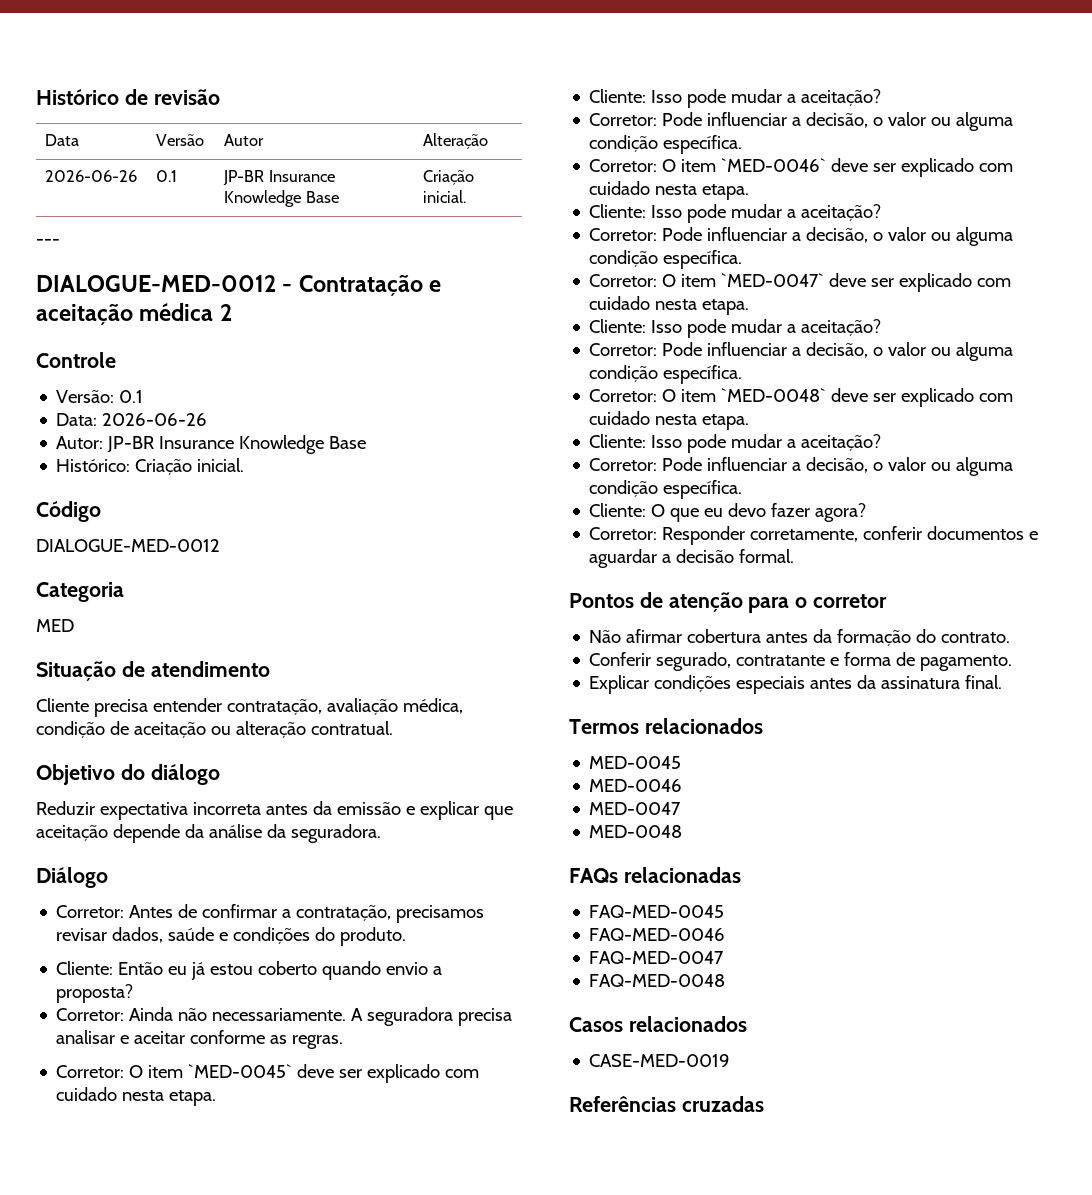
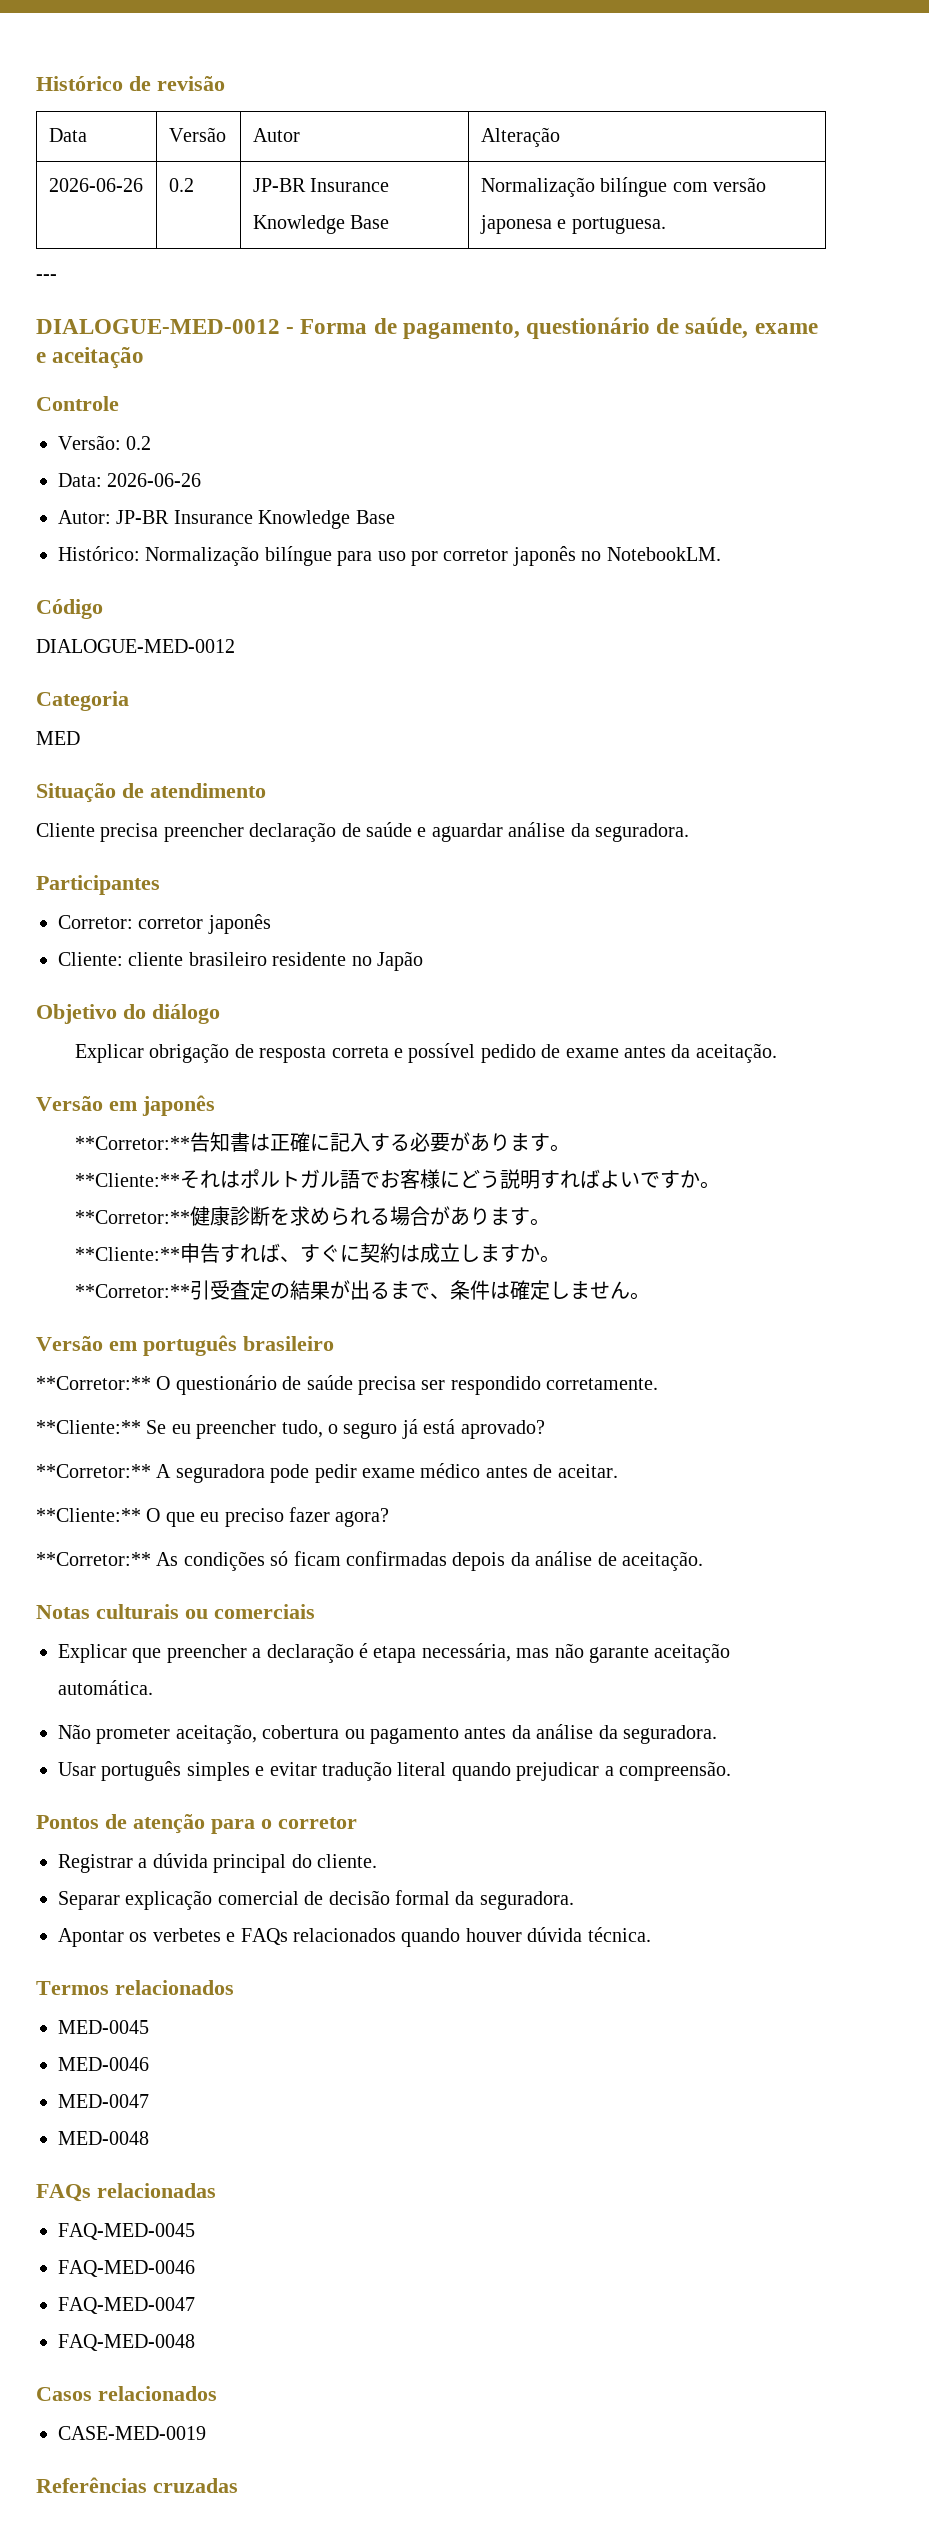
[156,170,178,182] 0.1 -> [168,178,194,192] 0.2
[423,170,475,185] [423,190,467,203] [36,239,60,245] [36,275,423,296] Criação inicial. // --- // DIALOGUE-MED-0012 - Contratação -> [480,177,767,197] [479,215,666,234] [36,274,57,280] [36,317,818,339] Normalização bilíngue com versão japonesa e portuguesa. // --- // DIALOGUE-MED-0012 - Forma de pagamento, questionário de saúde, exame
[139,303,232,321] médica 2 -> (145, 358) none
[119,390,144,403] 0.1 -> [126,436,152,450] 0.2
[135,458,245,475] Criação inicial. -> [145,546,721,566] Normalização bilíngue para uso por corretor japonês no NotebookLM.
[152,698,463,715] [36,721,393,738] [36,764,220,785] [36,801,513,820] [36,824,381,843] [36,867,108,888] [56,904,485,923] [56,927,407,946] [56,961,443,980] [56,984,134,1003] [56,1007,513,1026] [56,1030,344,1049] [56,1064,480,1083] [56,1087,217,1106] [589,89,882,108] [589,112,1014,131] [589,135,743,154] [589,158,1014,177] [589,181,750,200] [589,204,882,223] [589,227,1014,246] [589,250,743,269] [589,273,1012,292] [589,296,750,315] [589,319,882,338] [589,342,1014,361] [589,365,743,384] [589,388,1014,407] [589,411,750,430] [589,434,882,453] [589,457,1014,476] [589,480,743,499] [589,503,867,522] [589,526,1039,545] [589,549,795,568] entender contratação, avaliação médica, condição de aceitação ou alteração contratual. // Objetivo do diálogo // Reduzir expectativa incorreta antes da emissão e explicar que aceitação depende da análise da seguradora. // Diálogo // Corretor: Antes de confirmar a contratação, precisamos revisar dados, saúde e condições do produto. // Cliente: Então eu já estou coberto quando envio a proposta? // Corretor: Ainda não necessariamente. A seguradora precisa analisar e aceitar conforme as regras. // Corretor: O item `MED-0045` deve ser explicado com cuidado nesta etapa. // Cliente: Isso pode mudar a aceitação? // Corretor: Pode influenciar a decisão, o valor ou alguma condição específica. // Corretor: O item `MED-0046` deve ser explicado com cuidado nesta etapa. // Cliente: Isso pode mudar a aceitação? // Corretor: Pode influenciar a decisão, o valor ou alguma condição específica. // Corretor: O item `MED-0047` deve ser explicado com cuidado nesta etapa. // Cliente: Isso pode mudar a aceitação? // Corretor: Pode influenciar a decisão, o valor ou alguma condição específica. // Corretor: O item `MED-0048` deve ser explicado com cuidado nesta etapa. // Cliente: Isso pode mudar a aceitação? // Corretor: Pode influenciar a decisão, o valor ou alguma condição específica. // Cliente: O que eu devo fazer agora? // Corretor: Responder corretamente, conferir documentos e aguardar a decisão formal. -> [163,822,689,842] [36,875,160,895] [58,914,271,934] [58,951,423,971] [36,1004,220,1024] [74,1043,777,1063] [36,1095,215,1116] [74,1132,570,1152] [74,1169,720,1189] [74,1206,550,1226] [74,1243,560,1263] [74,1280,650,1300] [36,1335,334,1356] [36,1375,659,1395] [36,1419,545,1439] [36,1463,618,1483] [36,1507,390,1527] [36,1551,703,1571] [36,1604,315,1619] [58,1643,731,1663] [58,1680,153,1695] [58,1724,717,1744] [58,1761,731,1781] preencher declaração de saúde e aguardar análise da seguradora. // Participantes // Corretor: corretor japonês // Cliente: cliente brasileiro residente no Japão // Objetivo do diálogo // Explicar obrigação de resposta correta e possível pedido de exame antes da aceitação. // Versão em japonês // **Corretor:**告知書は正確に記入する必要があります。 // **Cliente:**それはポルトガル語でお客様にどう説明すればよいですか。 // **Corretor:**健康診断を求められる場合があります。 // **Cliente:**申告すれば、すぐに契約は成立しますか。 // **Corretor:**引受査定の結果が出るまで、条件は確定しません。 // Versão em português brasileiro // **Corretor:** O questionário de saúde precisa ser respondido corretamente. // **Cliente:** Se eu preencher tudo, o seguro já está aprovado? // **Corretor:** A seguradora pode pedir exame médico antes de aceitar. // **Cliente:** O que eu preciso fazer agora? // **Corretor:** As condições só ficam confirmadas depois da análise de aceitação. // Notas culturais ou comerciais // Explicar que preencher a declaração é etapa necessária, mas não garante aceitação automática. // Não prometer aceitação, cobertura ou pagamento antes da análise da seguradora. // Usar português simples e evitar tradução literal quando prejudicar a compreensão.
[589,629,1011,646] [589,652,1013,671] [589,675,1003,694] Não afirmar cobertura antes da formação do contrato. // Conferir segurado, contratante e forma de pagamento. // Explicar condições especiais antes da assinatura final. -> [58,1853,377,1873] [58,1890,574,1910] [58,1927,651,1947] Registrar a dúvida principal do cliente. // Separar explicação comercial de decisão formal da seguradora. // Apontar os verbetes e FAQs relacionados quando houver dúvida técnica.

